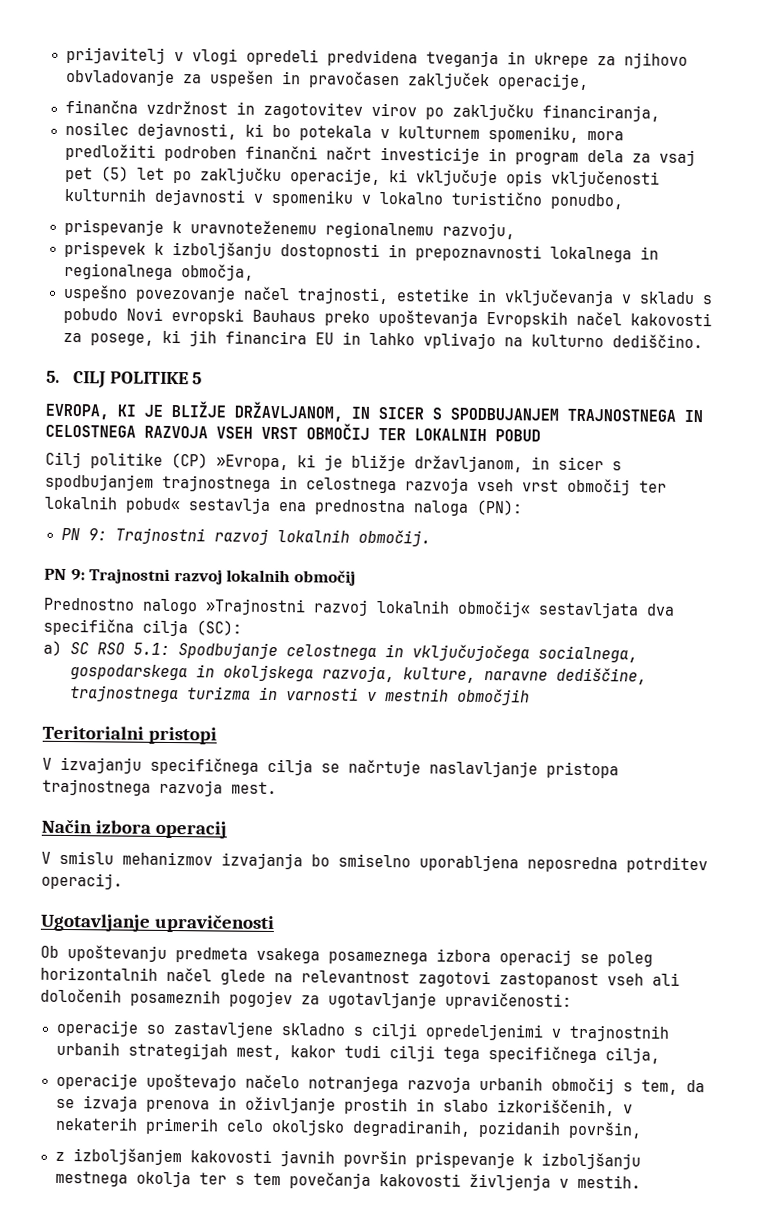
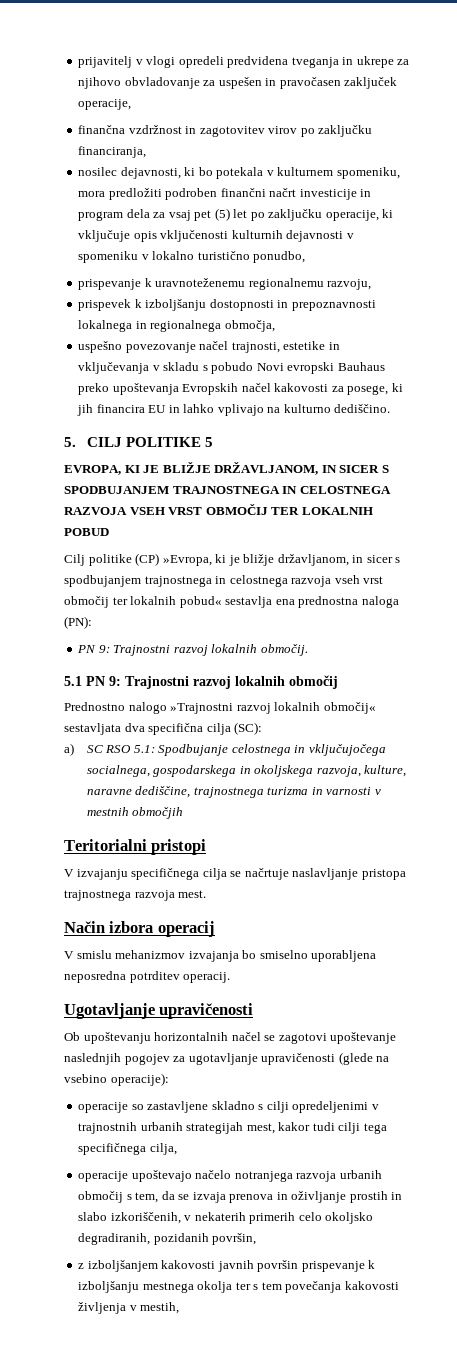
(431, 538) none -> [64,676,82,686] 5.1
[175,947,653,967] [40,966,680,989] [40,988,572,1010] predmeta vsakega posameznega izbora operacij se poleg horizontalnih načel glede na relevantnost zagotovi zastopanost vseh ali določenih posameznih pogojev za ugotavljanje upravičenosti: -> [154,1032,397,1044] [64,1052,390,1065] [64,1073,169,1086] horizontalnih načel se zagotovi upoštevanje naslednjih pogojev za ugotavljanje upravičenosti (glede na vsebino operacije):
[576,1174,641,1189] mestih. -> [140,1302,180,1314] mestih,

